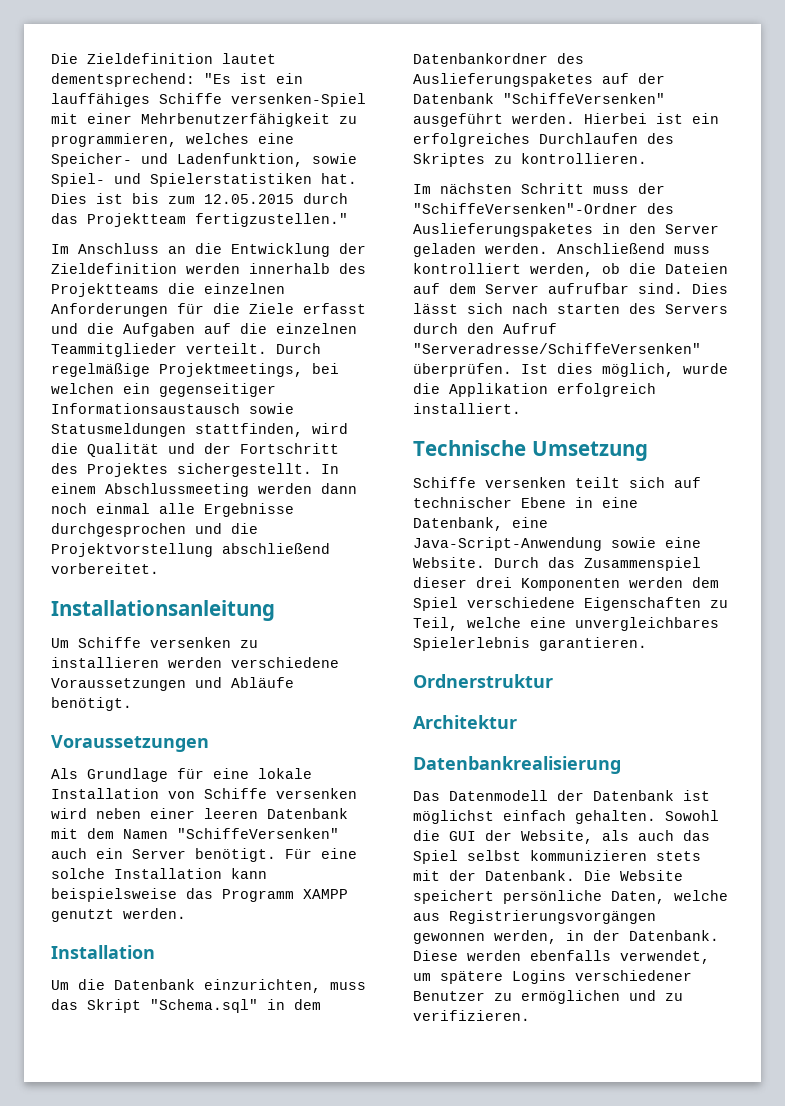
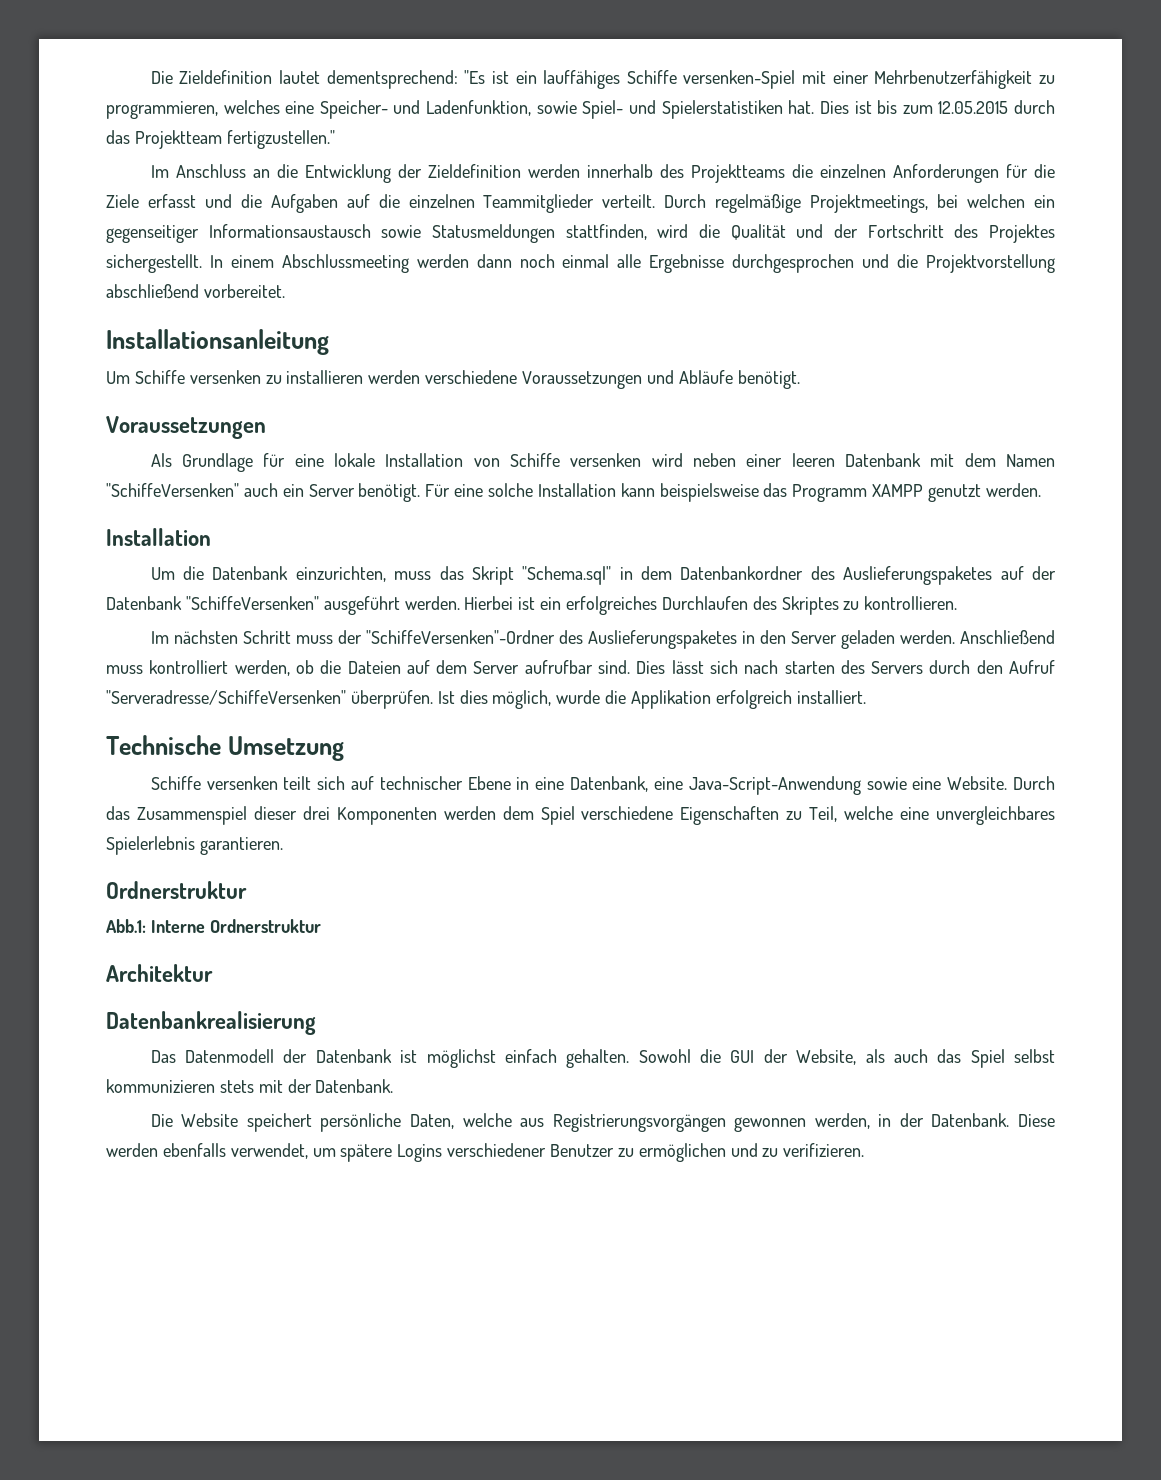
(553, 681) none -> [106,919,321,933] // Abb.1: Interne Ordnerstruktur
(575, 875) none -> (394, 1086) //

